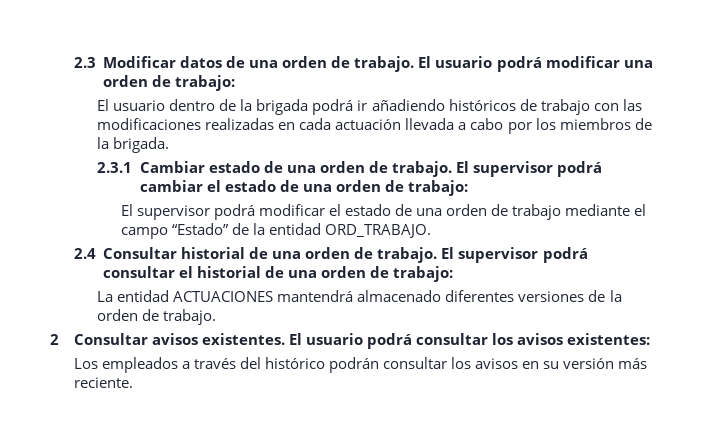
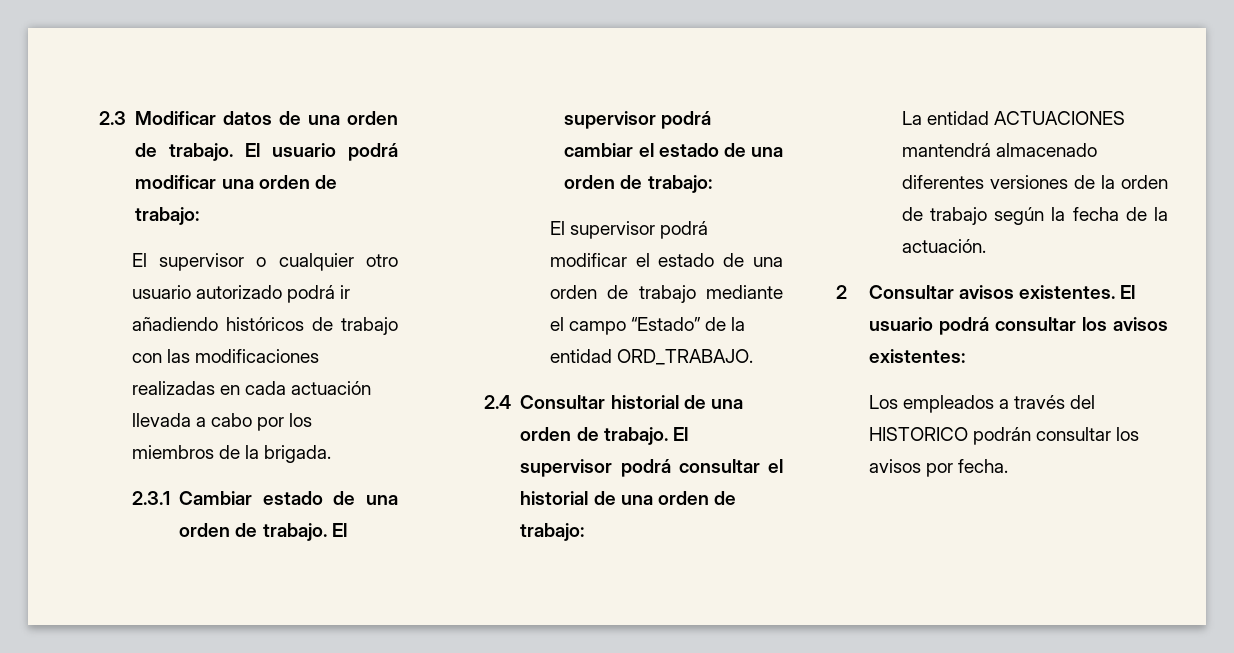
[113,99,309,115] usuario dentro de la brigada -> [159,253,398,271] [131,285,282,299] supervisor o cualquier otro usuario autorizado
[163,309,217,325] trabajo. -> [930,207,1168,225] [901,239,986,253] trabajo según la fecha de la actuación.
[264,357,325,369] histórico -> [868,427,968,441] HISTORICO
[522,358,648,369] [73,377,133,388] en su versión más reciente. -> [926,459,1009,477] por fecha.

